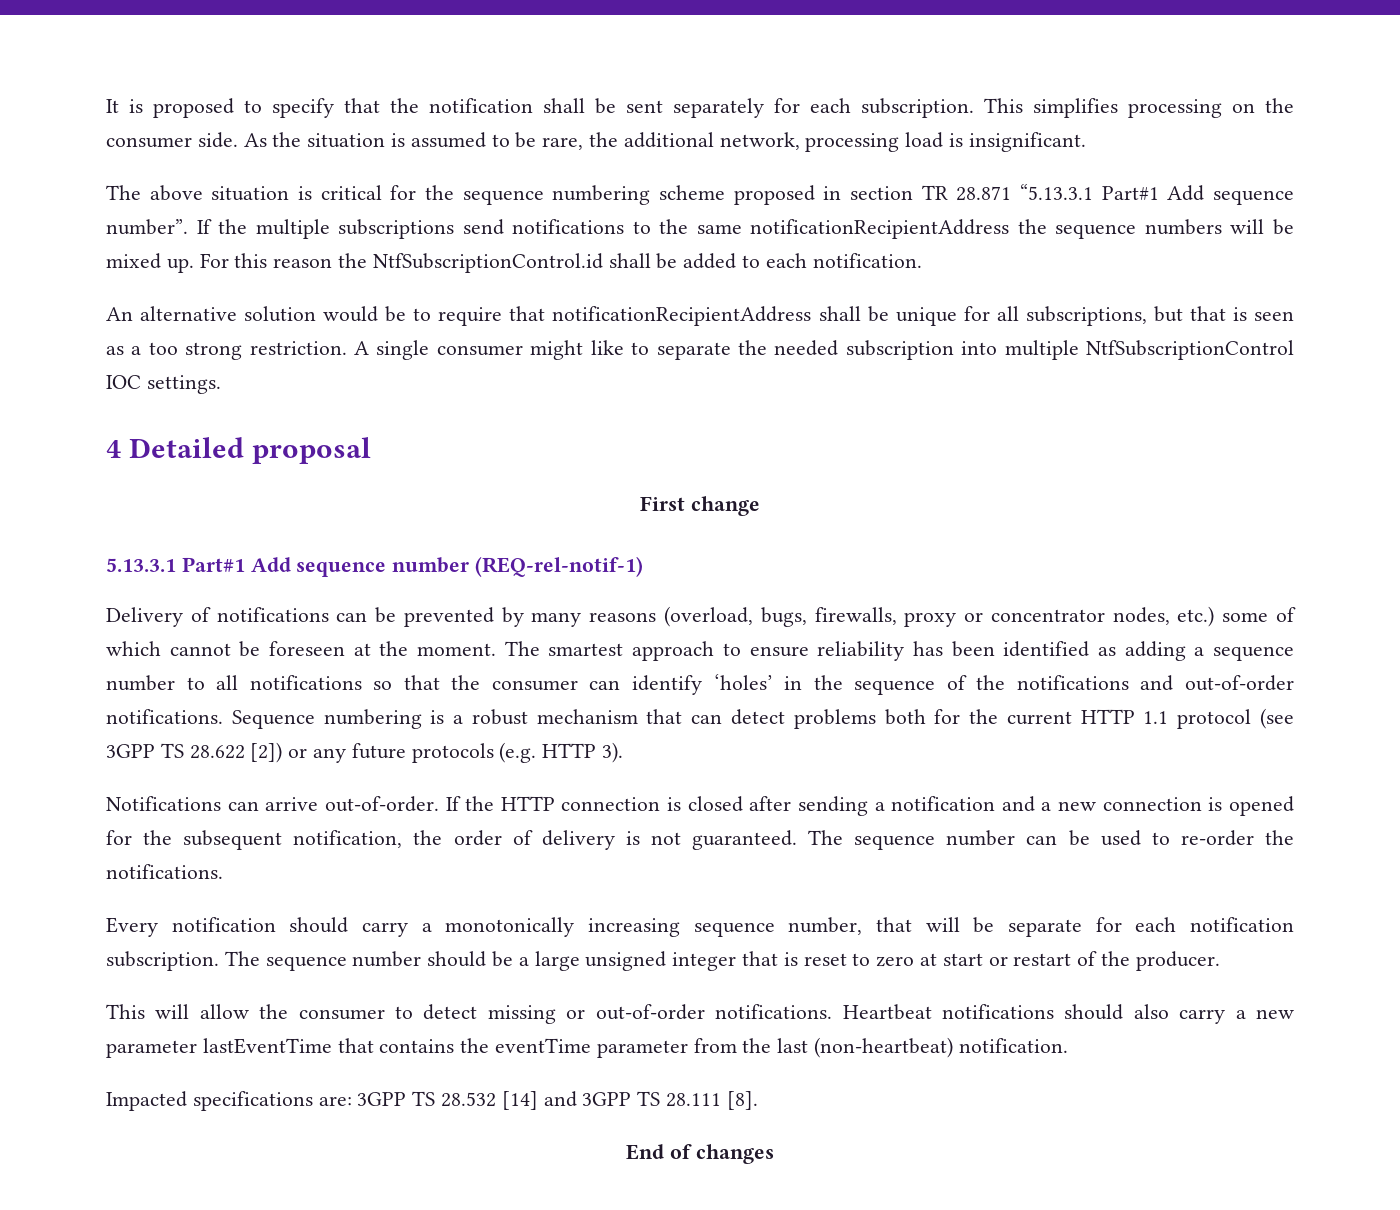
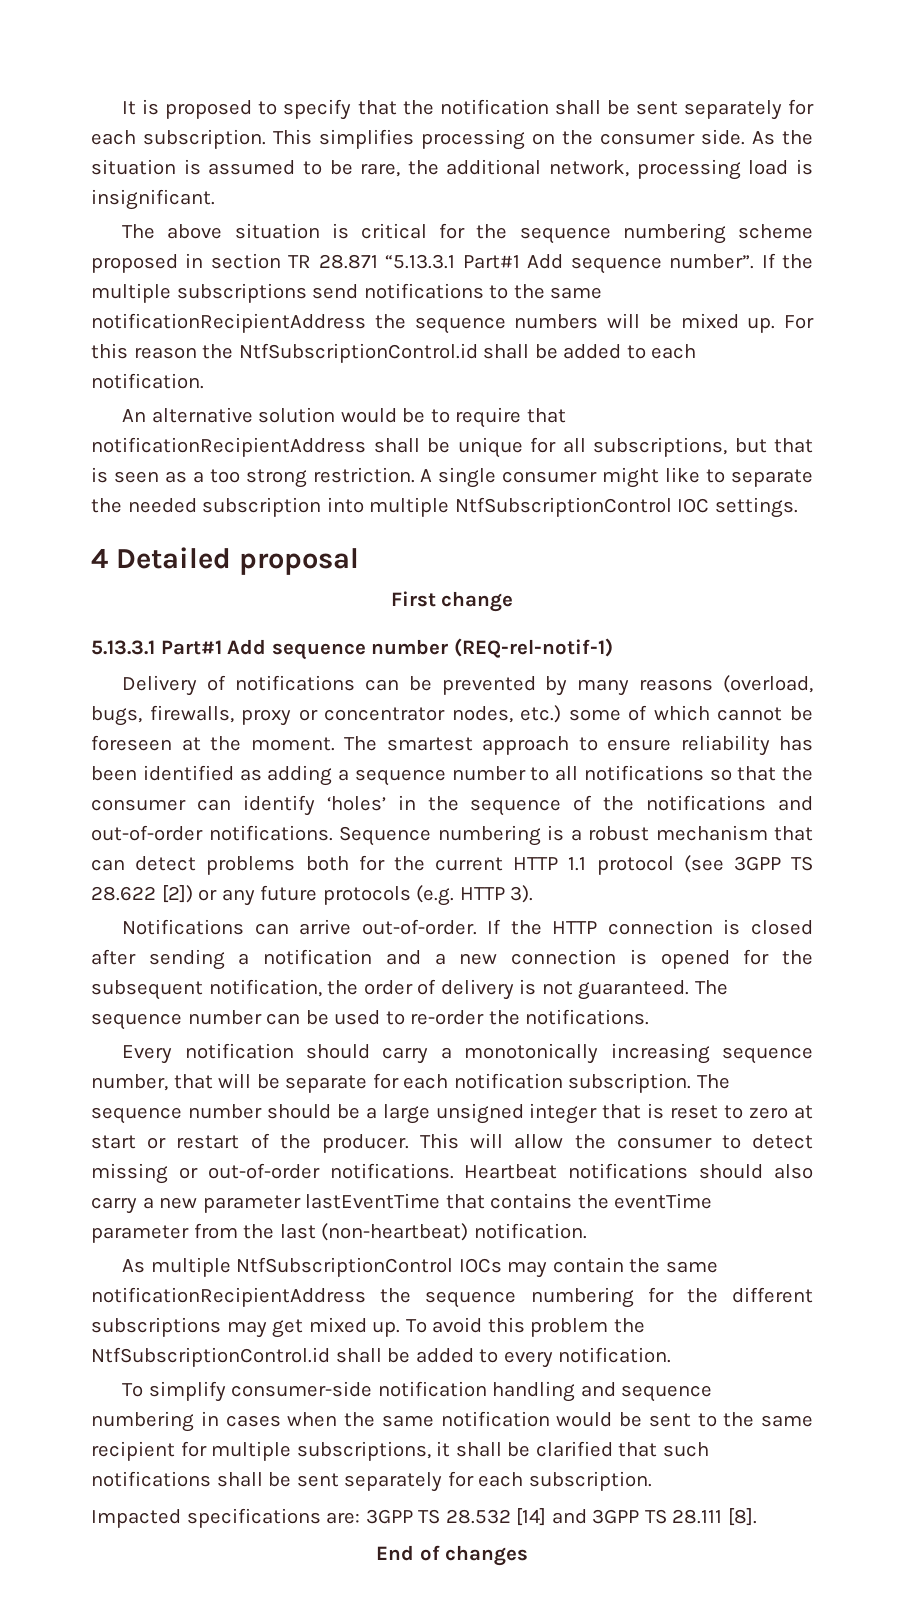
(1220, 961) // -> (409, 1143) none
(1068, 1045) none -> [122,1257,718,1278] [91,1287,813,1308] [91,1317,645,1338] [91,1347,672,1368] [122,1381,713,1402] [91,1411,813,1432] [91,1441,709,1461] [91,1471,652,1492] // As multiple NtfSubscriptionControl IOCs may contain the same notificationRecipientAddress the sequence numbering for the different subscriptions may get mixed up. To avoid this problem the NtfSubscriptionControl.id shall be added to every notification. // To simplify consumer-side notification handling and sequence numbering in cases when the same notification would be sent to the same recipient for multiple subscriptions, it shall be clarified that such notifications shall be sent separately for each subscription.

